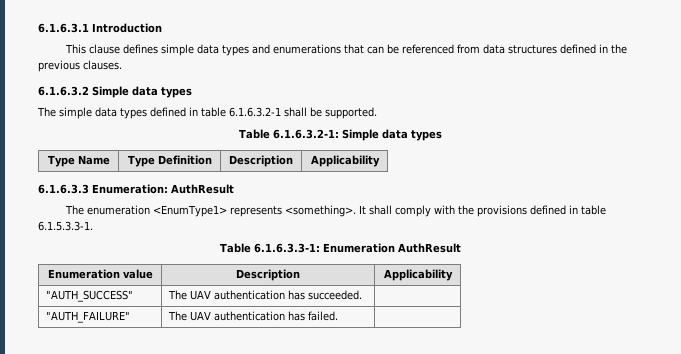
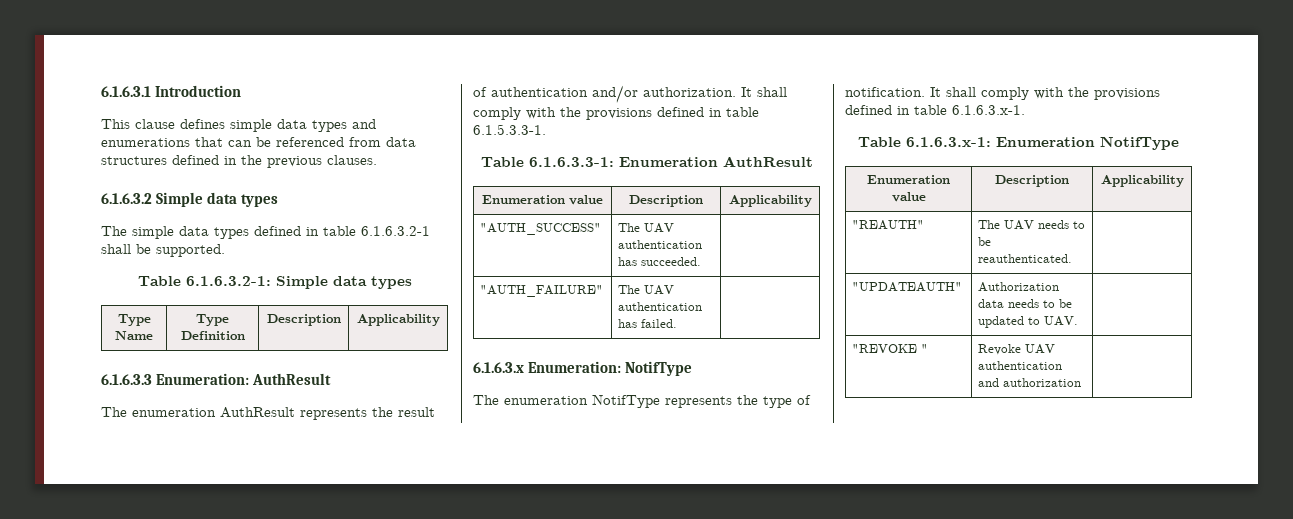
[153,205,357,217] <EnumType1> represents <something>. -> [220,407,435,420] [473,85,736,103] AuthResult represents the result of authentication and/or authorization.
(339, 316) none -> [473,361,692,376] [473,394,811,408] [845,87,1160,100] [845,105,1025,115] [858,136,1179,150] [867,175,950,184] [891,192,926,202] [995,175,1069,187] [1100,175,1184,187] [852,220,925,230] [978,220,1086,230] [978,237,992,246] [978,254,1073,263] [852,282,963,292] [978,282,1060,292] [978,299,1073,308] [978,316,1079,328] [852,344,929,353] [978,344,1056,355] [978,361,1063,370] [978,378,1082,387] // 6.1.6.3.x Enumeration: NotifType // The enumeration NotifType represents the type of notification. It shall comply with the provisions defined in table 6.1.6.3.x-1. // Table 6.1.6.3.x-1: Enumeration NotifType // Enumeration value | Description | Applicability // "REAUTH" | The UAV needs to be reauthenticated. | // "UPDATEAUTH" | Authorization data needs to be updated to UAV. | // "REVOKE " | Revoke UAV authentication and authorization |

